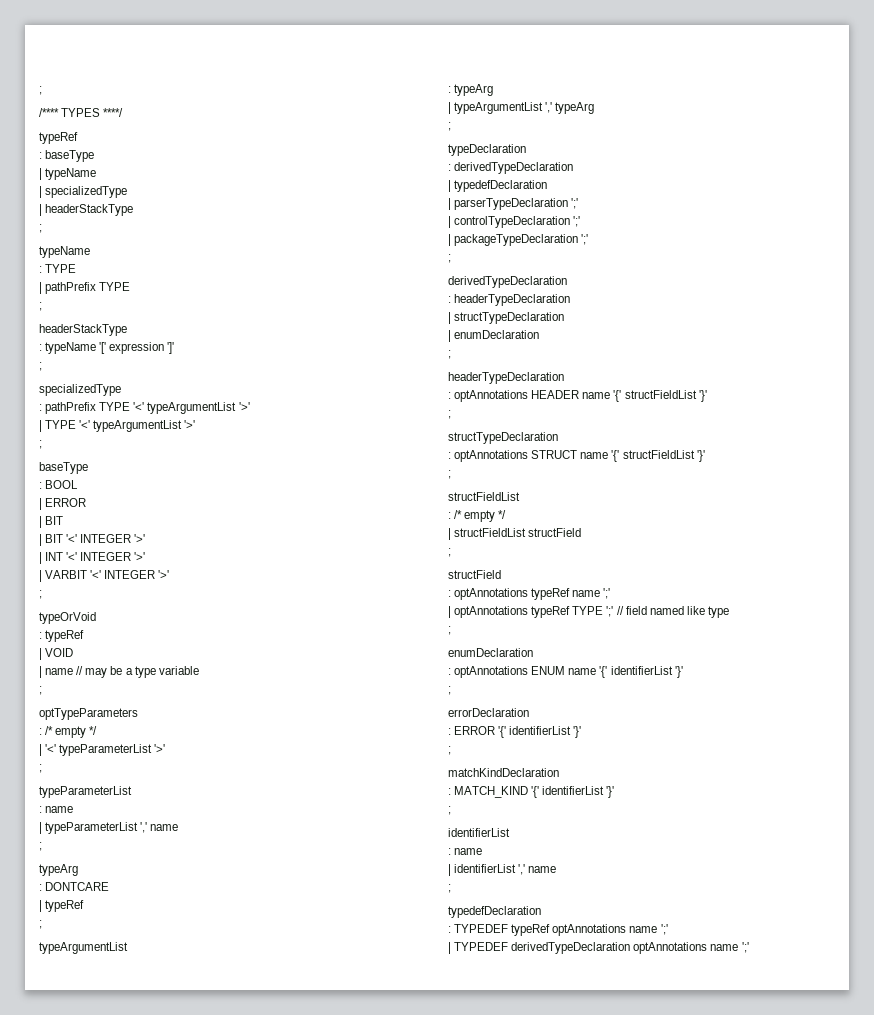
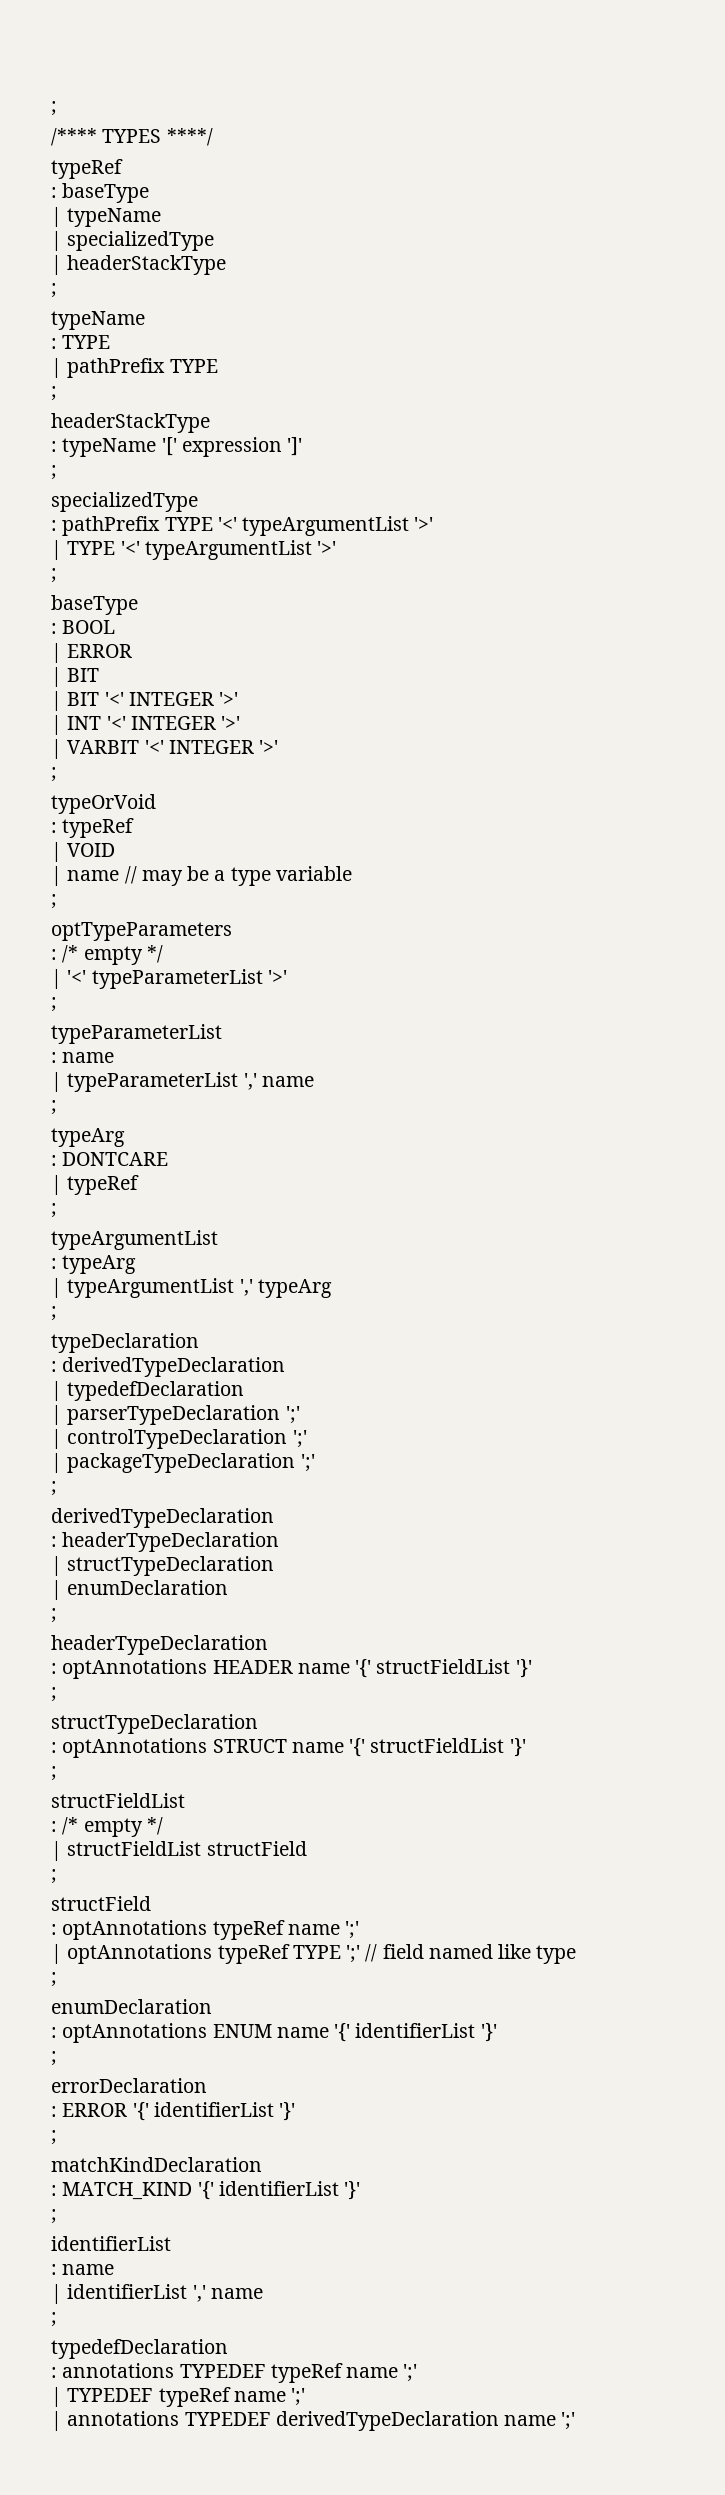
[454,924,627,936] TYPEDEF typeRef optAnnotations -> [62,2363,343,2383] annotations TYPEDEF typeRef
[511,942,749,954] derivedTypeDeclaration optAnnotations name ';' -> [158,2387,306,2407] [51,2411,576,2431] typeRef name ';' // | annotations TYPEDEF derivedTypeDeclaration name ';'

